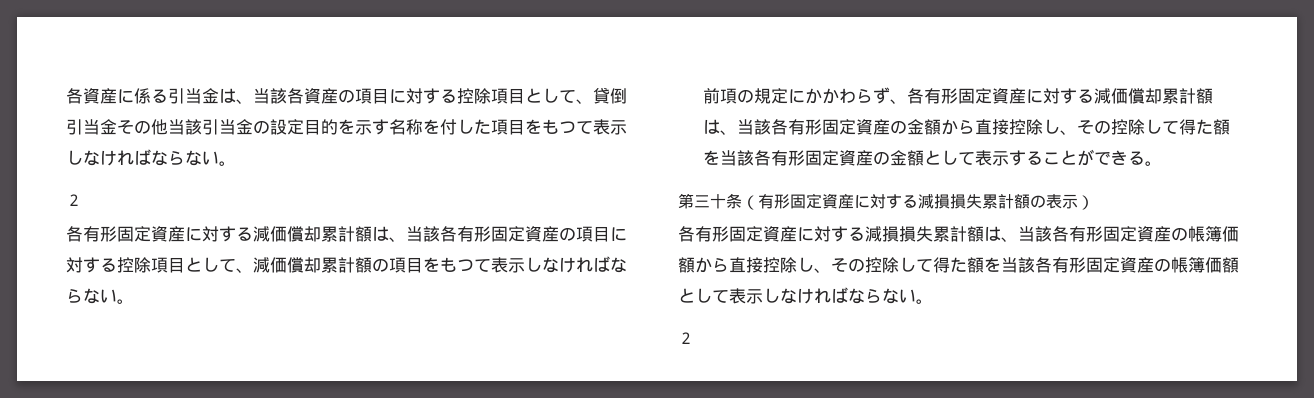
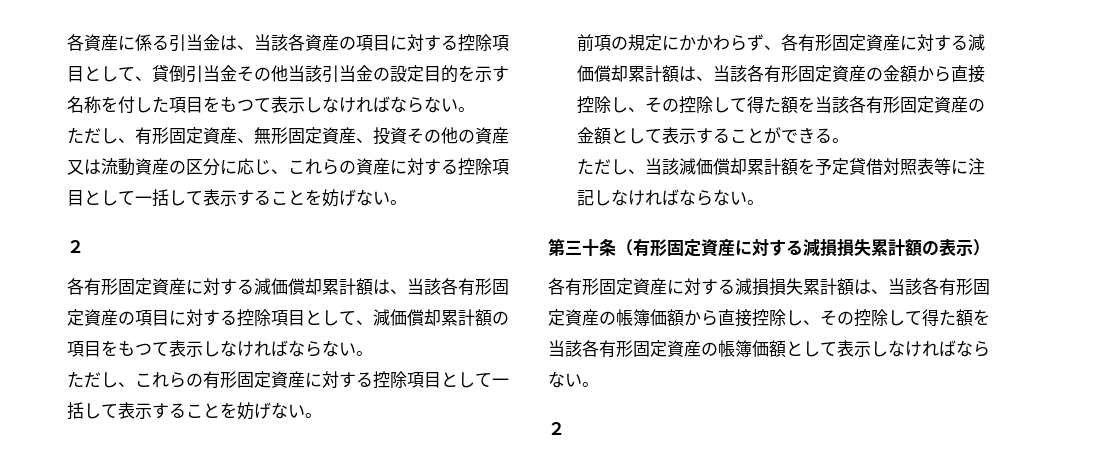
(236, 163) none -> [67,127,509,145] [67,158,509,176] [67,189,407,207] // ただし、有形固定資産、無形固定資産、投資その他の資産又は流動資産の区分に応じ、これらの資産に対する控除項目として一括して表示することを妨げない。
(134, 301) none -> [67,371,509,389] [67,402,322,420] // ただし、これらの有形固定資産に対する控除項目として一括して表示することを妨げない。
(1162, 163) none -> [577,158,986,175] [577,189,765,206] // ただし、当該減価償却累計額を予定貸借対照表等に注記しなければならない。

